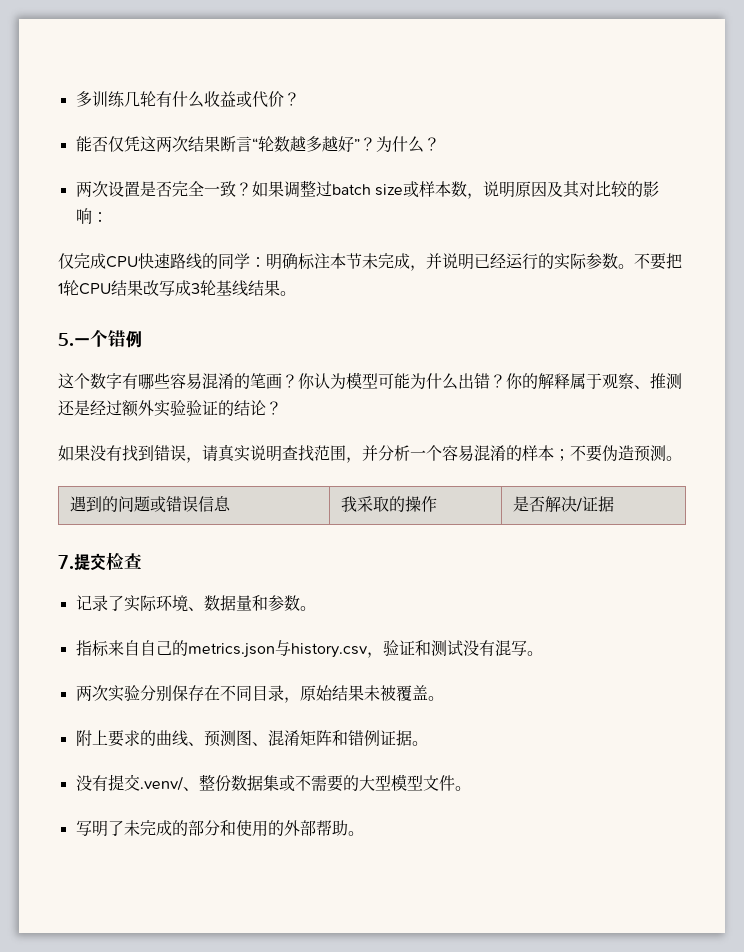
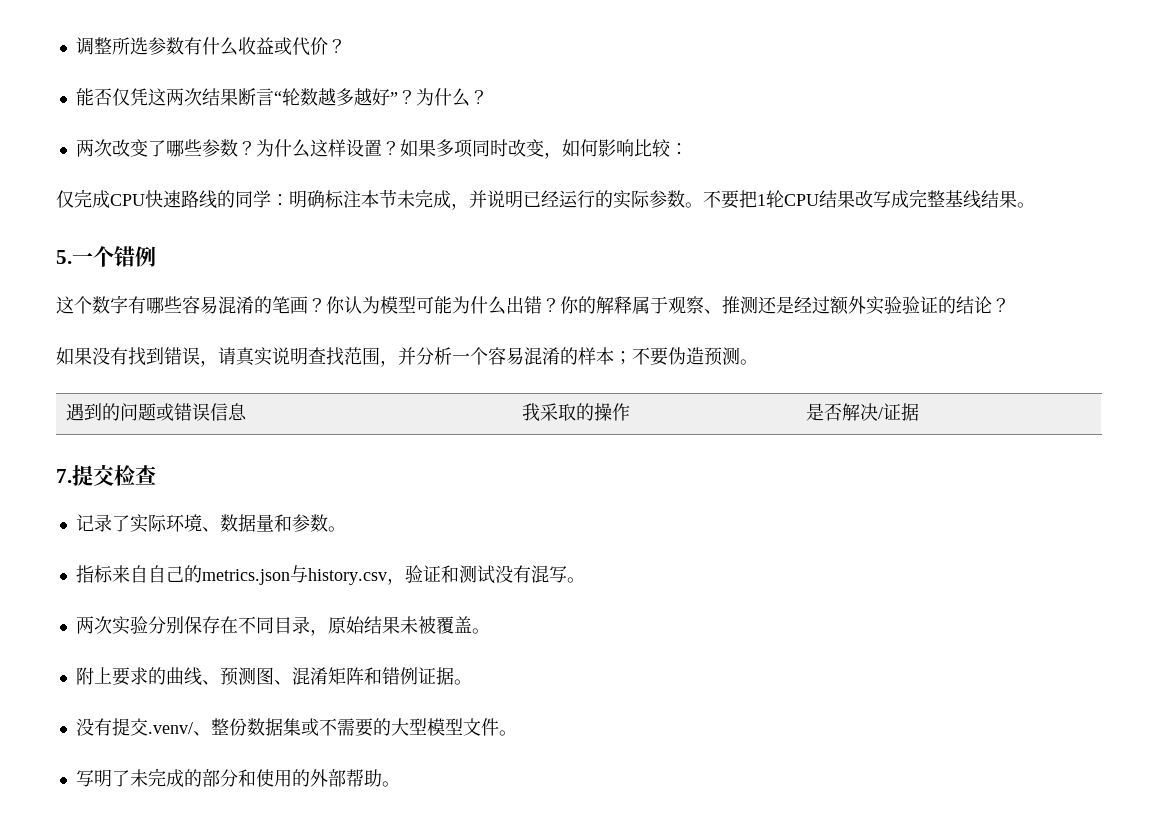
[75,91,156,107] 多训练几轮 -> [75,37,184,55] 调整所选参数
[107,180,659,199] [75,208,92,224] 设置是否完全一致？如果调整过batch size或样本数，说明原因及其对比较的影响 -> [111,139,671,159] 改变了哪些参数？为什么这样设置？如果多项同时改变，如何影响比较
[191,280,216,296] 3轮 -> [909,189,945,208] 完整

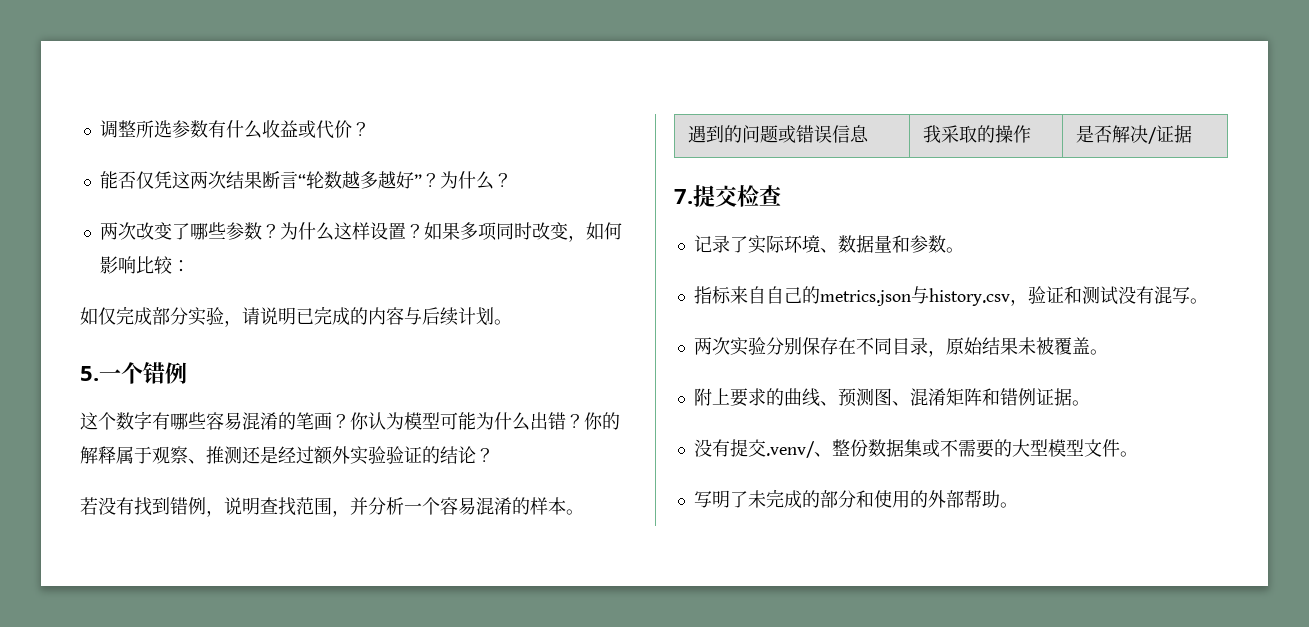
[56,189,1017,210] 仅完成CPU快速路线的同学：明确标注本节未完成，并说明已经运行的实际参数。不要把1轮CPU结果改写成完整基线结果 -> [80,306,494,327] 如仅完成部分实验，请说明已完成的内容与后续计划
[56,347,92,365] 如果 -> [80,497,98,515] 若
[182,347,272,367] 误，请真实 -> [188,497,224,517] 例，
[614,347,740,366] ；不要伪造预测 -> (566, 506) none

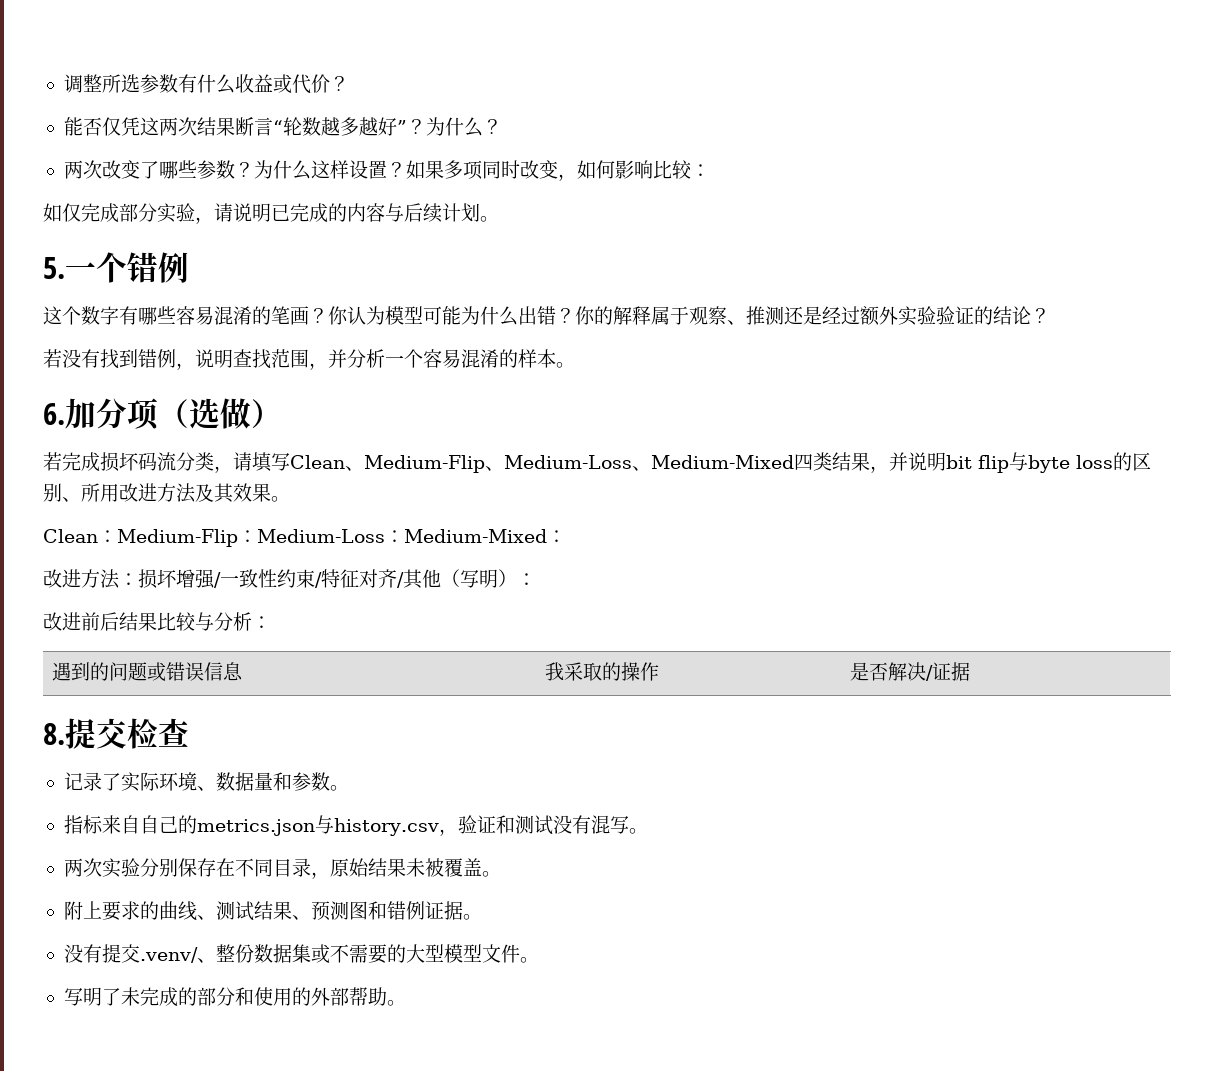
(584, 512) none -> [43,398,282,431] [43,452,1151,473] [43,483,290,503] [43,529,566,547] [43,569,536,589] [43,612,271,631] // 6.加分项（选做） // 若完成损坏码流分类，请填写Clean、Medium-Flip、Medium-Loss、Medium-Mixed四类结果，并说明bit flip与byte loss的区别、所用改进方法及其效果。 // Clean：Medium-Flip：Medium-Loss：Medium-Mixed： // 改进方法：损坏增强/一致性约束/特征对齐/其他（写明）： // 改进前后结果比较与分析：
[674,189,693,204] 7. -> [43,723,65,745] 8.
[837,388,982,407] 预测图、混淆矩阵 -> [215,901,368,921] 测试结果、预测图

